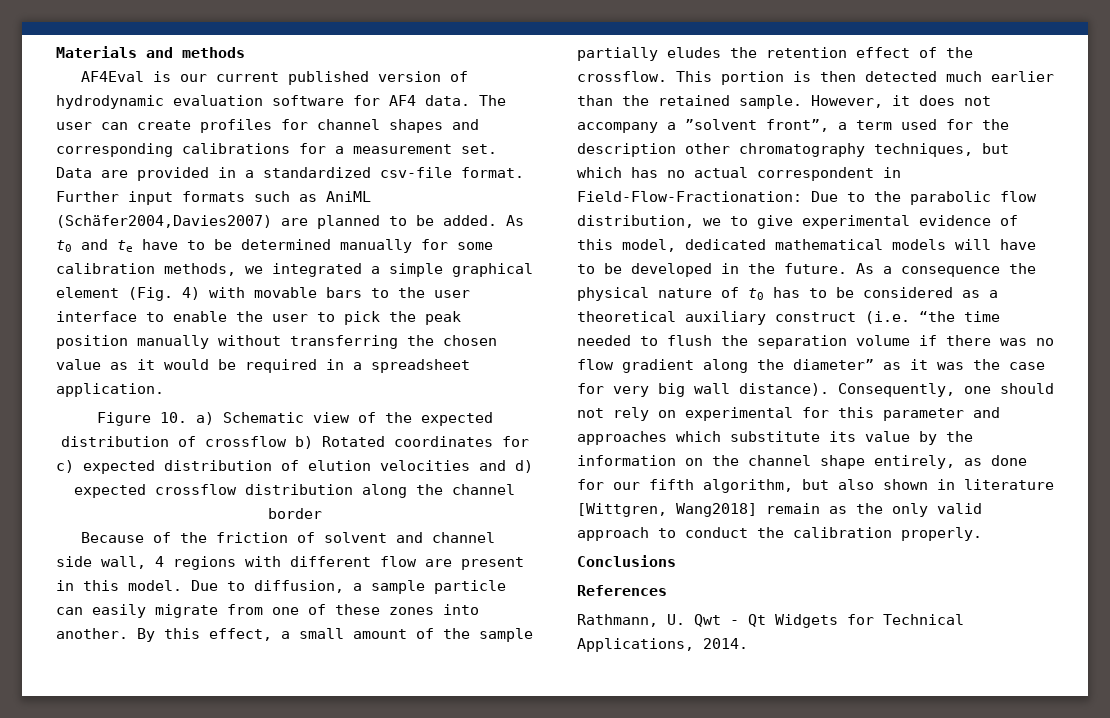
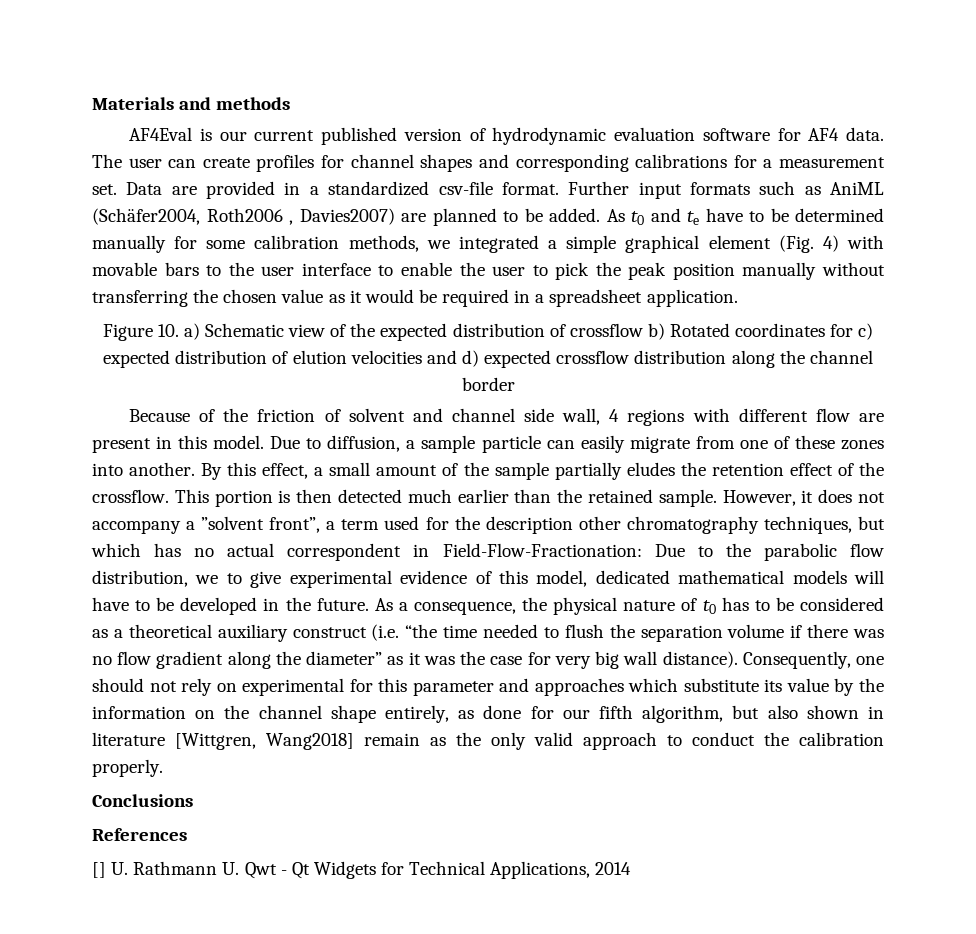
[56,215,272,228] (Schäfer2004,Davies2007) -> [92,208,395,225] (Schäfer2004, Roth2006 , Davies2007)
[901,266,1000,277] consequence -> [413,601,516,615] consequence,
[577,614,658,627] Rathmann, -> [92,861,218,878] [] U. Rathmann
[703,638,748,649] 2014. -> [595,862,632,875] 2014

